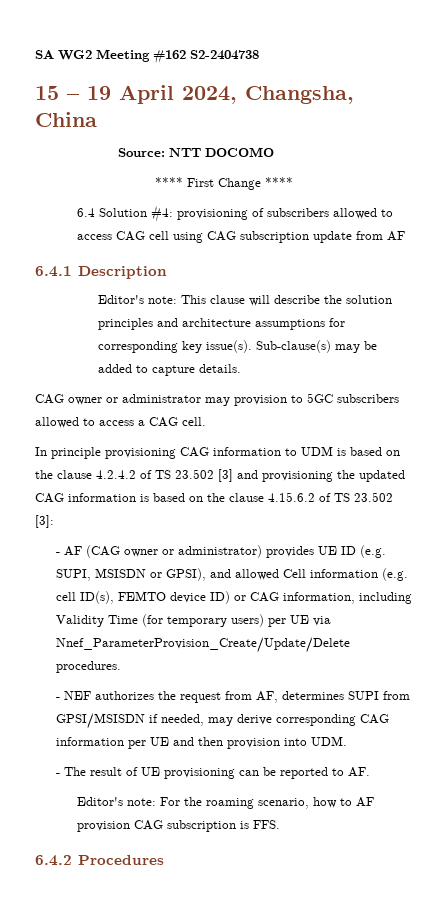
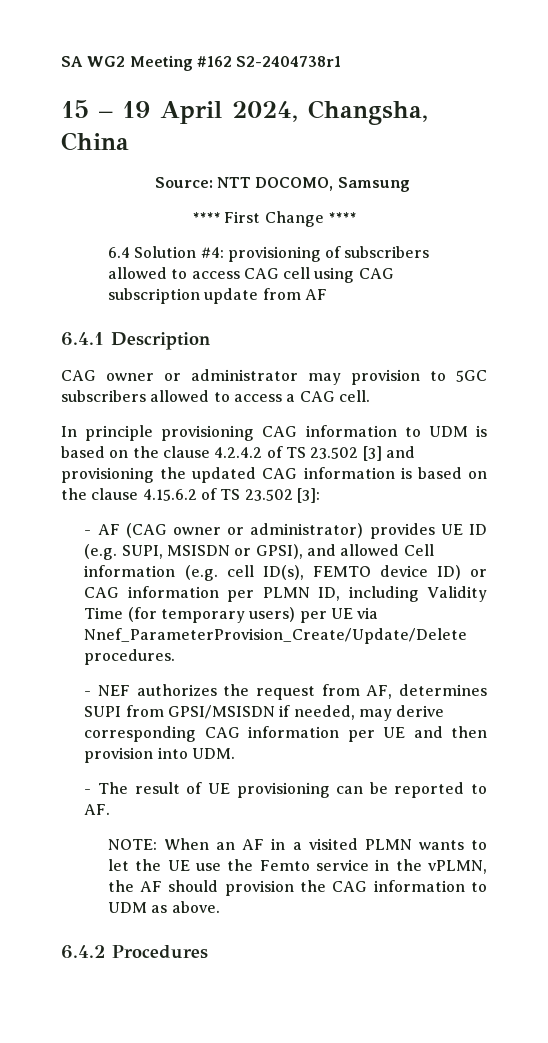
[190,50,259,60] S2-2404738 -> [236,56,342,67] S2-2404738r1
[205,147,275,157] DOCOMO -> [255,177,410,192] DOCOMO, Samsung
[97,295,392,306] [97,318,345,330] [97,340,377,353] [97,364,241,376] // Editor's note: This clause will describe the solution principles and architecture assumptions for corresponding key issue(s). Sub-clause(s) may be added to capture details. -> (210, 341) none
[282,592,355,604] information, -> [127,586,341,602] information per PLMN ID,
[76,797,374,809] [76,820,280,832] Editor's note: For the roaming scenario, how to AF provision CAG subscription is FFS. -> [107,838,488,850] [107,859,488,874] [107,880,488,896] [107,901,220,913] NOTE: When an AF in a visited PLMN wants to let the UE use the Femto service in the vPLMN, the AF should provision the CAG information to UDM as above.

